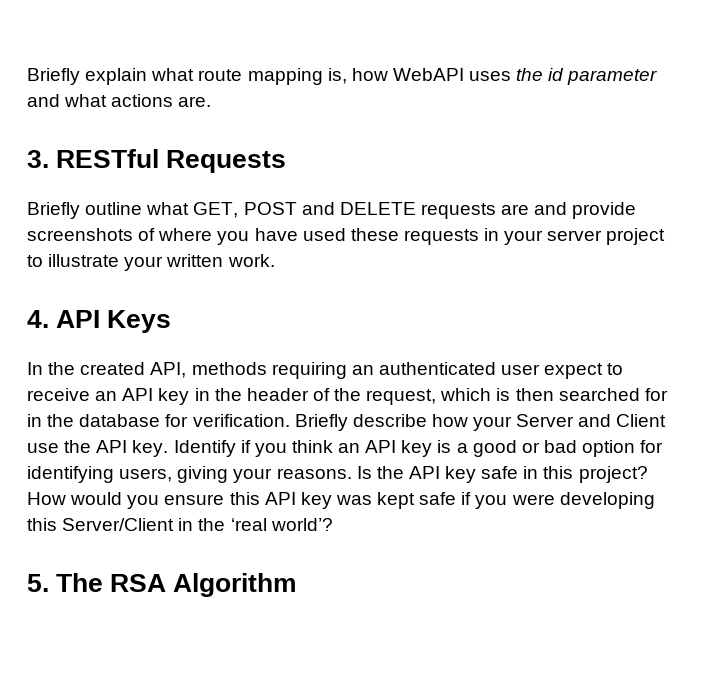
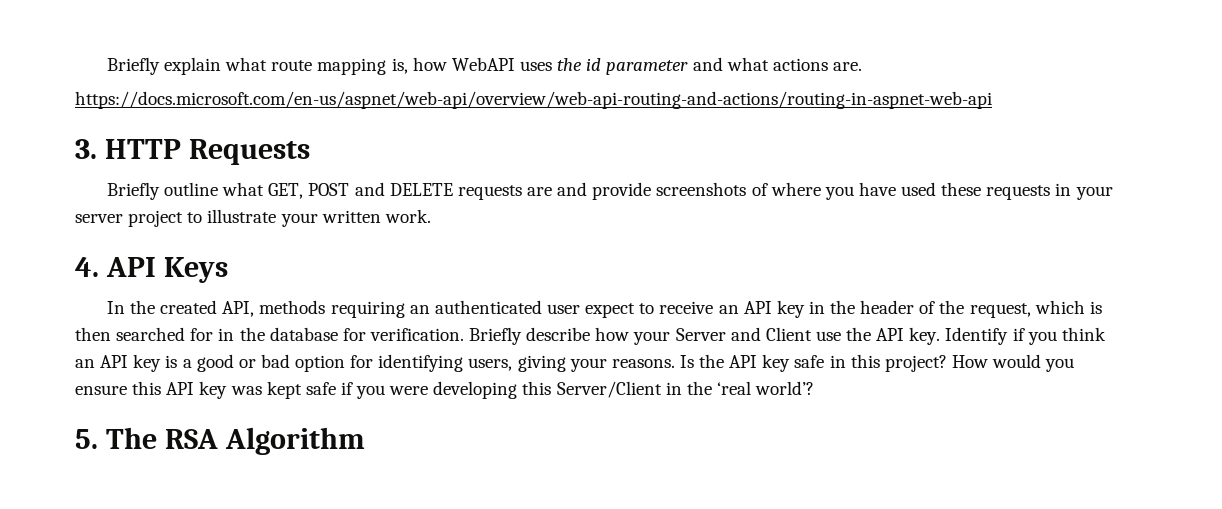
(212, 101) none -> [75,91,992,109] // https://docs.microsoft.com/en-us/aspnet/web-api/overview/web-api-routing-and-actions/routing-in-aspnet-web-api
[56,149,160,168] RESTful -> [104,139,181,159] HTTP

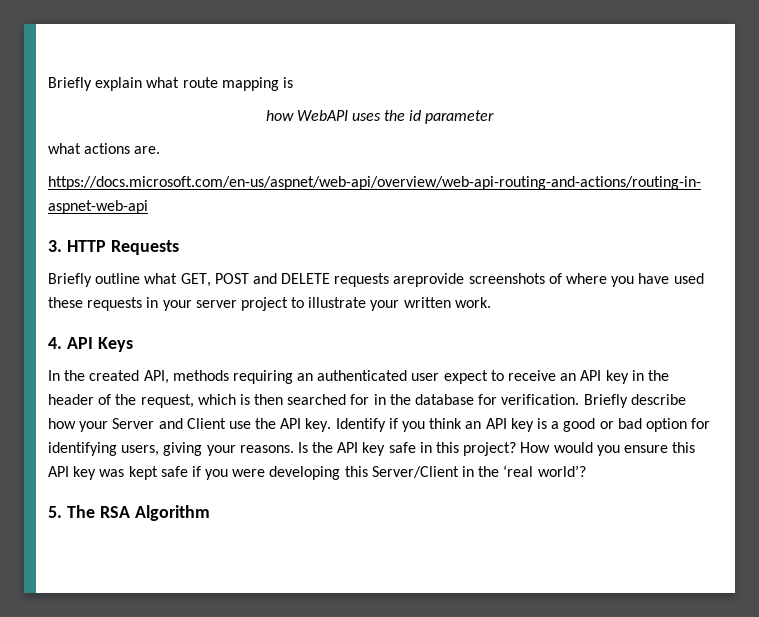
[391,58,408,74] is, -> [282,77,293,88] is //
[692,57,723,71] and -> (495, 117) //
[526,182,652,200] are and provide -> [393,273,465,287] areprovide

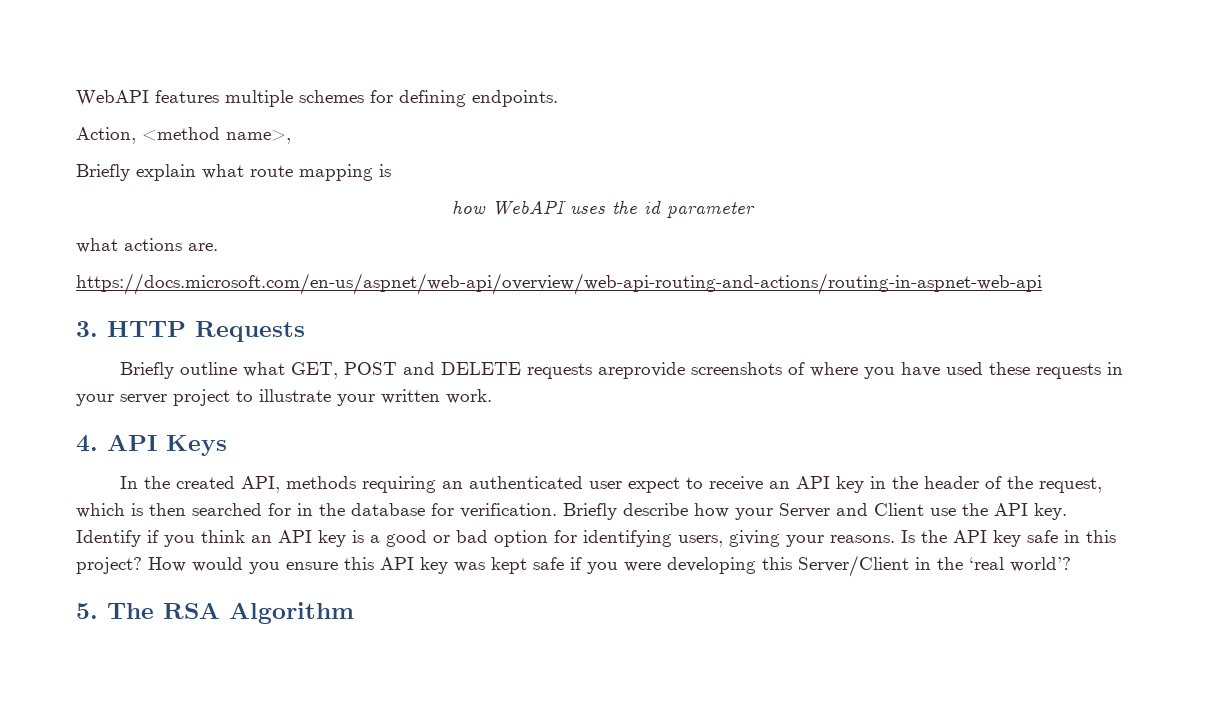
(48, 84) none -> [76,90,558,107] [76,127,291,144] WebAPI features multiple schemes for defining endpoints. // Action, <method name>, //

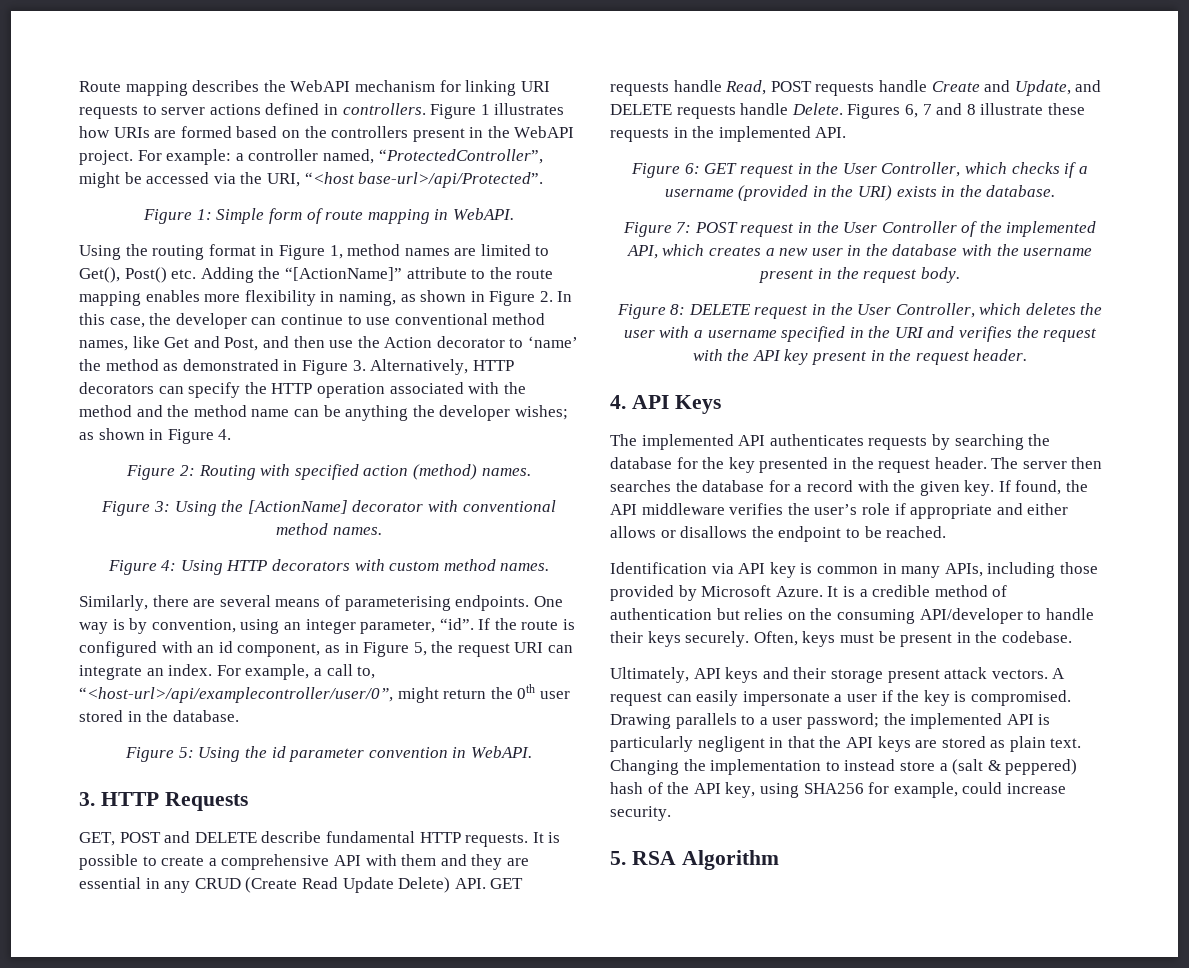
[76,90,558,107] [76,127,291,144] [76,164,391,181] [451,200,605,215] WebAPI features multiple schemes for defining endpoints. // Action, <method name>, // Briefly explain what route mapping is // how WebAPI uses -> [79,80,550,96] [79,103,565,119] [79,126,575,142] [79,149,543,165] [79,172,544,188] [143,208,514,224] [79,244,550,260] [79,267,554,283] [79,290,573,306] [79,313,546,329] [79,336,579,351] [79,359,514,375] [79,382,526,398] [79,405,568,421] [79,428,232,444] [126,464,531,480] [101,500,556,516] [276,523,382,535] [107,559,550,575] [79,595,563,611] [79,618,576,634] [79,641,574,657] [79,664,376,680] [79,684,570,703] [79,710,239,722] [125,747,241,762] Route mapping describes the WebAPI mechanism for linking URI requests to server actions defined in controllers. Figure 1 illustrates how URIs are formed based on the controllers present in the WebAPI project. For example: a controller named, “ProtectedController”, might be accessed via the URI, “<host base-url>/api/Protected”. // Figure 1: Simple form of route mapping in WebAPI. // Using the routing format in Figure 1, method names are limited to Get(), Post() etc. Adding the “[ActionName]” attribute to the route mapping enables more flexibility in naming, as shown in Figure 2. In this case, the developer can continue to use conventional method names, like Get and Post, and then use the Action decorator to ‘name’ the method as demonstrated in Figure 3. Alternatively, HTTP decorators can specify the HTTP operation associated with the method and the method name can be anything the developer wishes; as shown in Figure 4. // Figure 2: Routing with specified action (method) names. // Figure 3: Using the [ActionName] decorator with conventional method names. // Figure 4: Using HTTP decorators with custom method names. // Similarly, there are several means of parameterising endpoints. One way is by convention, using an integer parameter, “id”. If the route is configured with an id component, as in Figure 5, the request URI can integrate an index. For example, a call to, “<host-url>/api/examplecontroller/user/0”, might return the 0th user stored in the database. // Figure 5: Using
[76,238,218,253] [76,273,1042,295] // what actions are. // https://docs.microsoft.com/en-us/aspnet/web-api/overview/web-api-routing-and-actions/routing-in-aspnet-web-api -> [368,746,532,758] convention in WebAPI.
[119,362,285,379] Briefly outline what -> (248, 801) none
[526,362,1123,379] [76,389,492,406] [76,434,227,456] [119,476,1102,493] [76,503,1067,520] [76,530,1116,547] [76,555,1071,577] requests areprovide screenshots of where you have used these requests in your server project to illustrate your written work. // 4. API Keys // In the created API, methods requiring an authenticated user expect to receive an API key in the header of the request, which is then searched for in the database for verification. Briefly describe how your Server and Client use the API key. Identify if you think an API key is a good or bad option for identifying users, giving your reasons. Is the API key safe in this project? How would you ensure this API key was kept safe if you were developing this Server/Client in the ‘real world’? -> [261,831,561,847] [79,854,529,870] [79,877,524,893] [610,80,1102,96] [610,103,1085,119] [610,126,847,142] [631,162,1088,178] [664,185,1056,201] [622,221,1097,237] [626,244,1093,259] [759,267,960,283] [616,303,1103,319] [623,326,1098,342] [692,349,1028,365] [610,395,721,414] [610,434,1051,450] [610,457,1103,473] [610,480,1089,496] [610,503,1069,519] [610,526,947,542] [610,562,1098,578] [610,585,1008,601] [610,608,1094,624] [610,631,1072,647] [610,667,1066,683] [610,690,1071,706] [610,713,1051,729] [610,736,1082,752] [610,759,1078,775] [610,782,1066,798] [610,806,671,821] describe fundamental HTTP requests. It is possible to create a comprehensive API with them and they are essential in any CRUD (Create Read Update Delete) API. GET requests handle Read, POST requests handle Create and Update, and DELETE requests handle Delete. Figures 6, 7 and 8 illustrate these requests in the implemented API. // Figure 6: GET request in the User Controller, which checks if a username (provided in the URI) exists in the database. // Figure 7: POST request in the User Controller of the implemented API, which creates a new user in the database with the username present in the request body. // Figure 8: DELETE request in the User Controller, which deletes the user with a username specified in the URI and verifies the request with the API key present in the request header. // 4. API Keys // The implemented API authenticates requests by searching the database for the key presented in the request header. The server then searches the database for a record with the given key. If found, the API middleware verifies the user’s role if appropriate and either allows or disallows the endpoint to be reached. // Identification via API key is common in many APIs, including those provided by Microsoft Azure. It is a credible method of authentication but relies on the consuming API/developer to handle their keys securely. Often, keys must be present in the codebase. // Ultimately, API keys and their storage present attack vectors. A request can easily impersonate a user if the key is compromised. Drawing parallels to a user password; the implemented API is particularly negligent in that the API keys are stored as plain text. Changing the implementation to instead store a (salt & peppered) hash of the API key, using SHA256 for example, could increase security.
[107,603,154,619] The -> (626, 858) none

